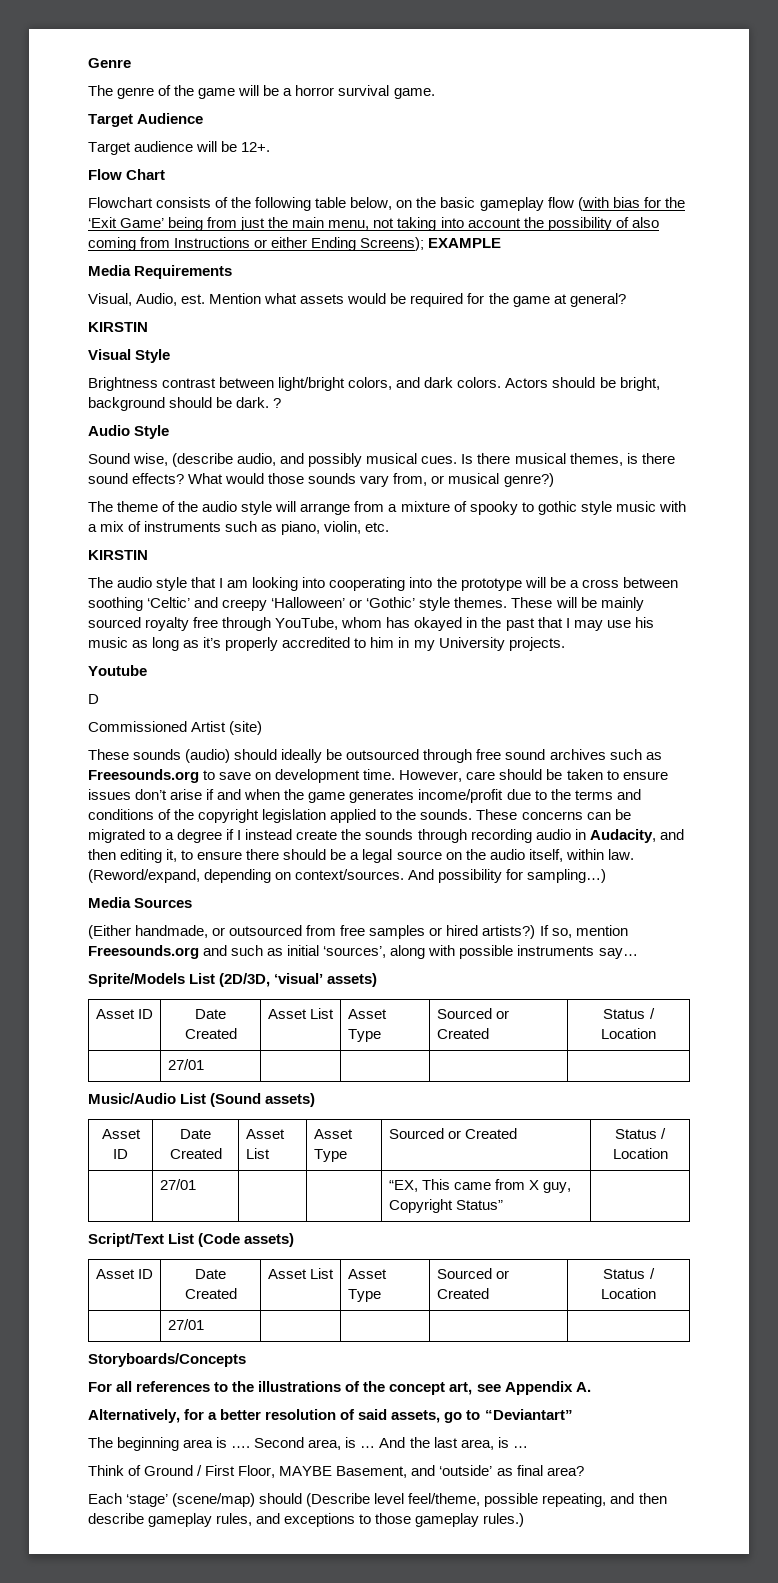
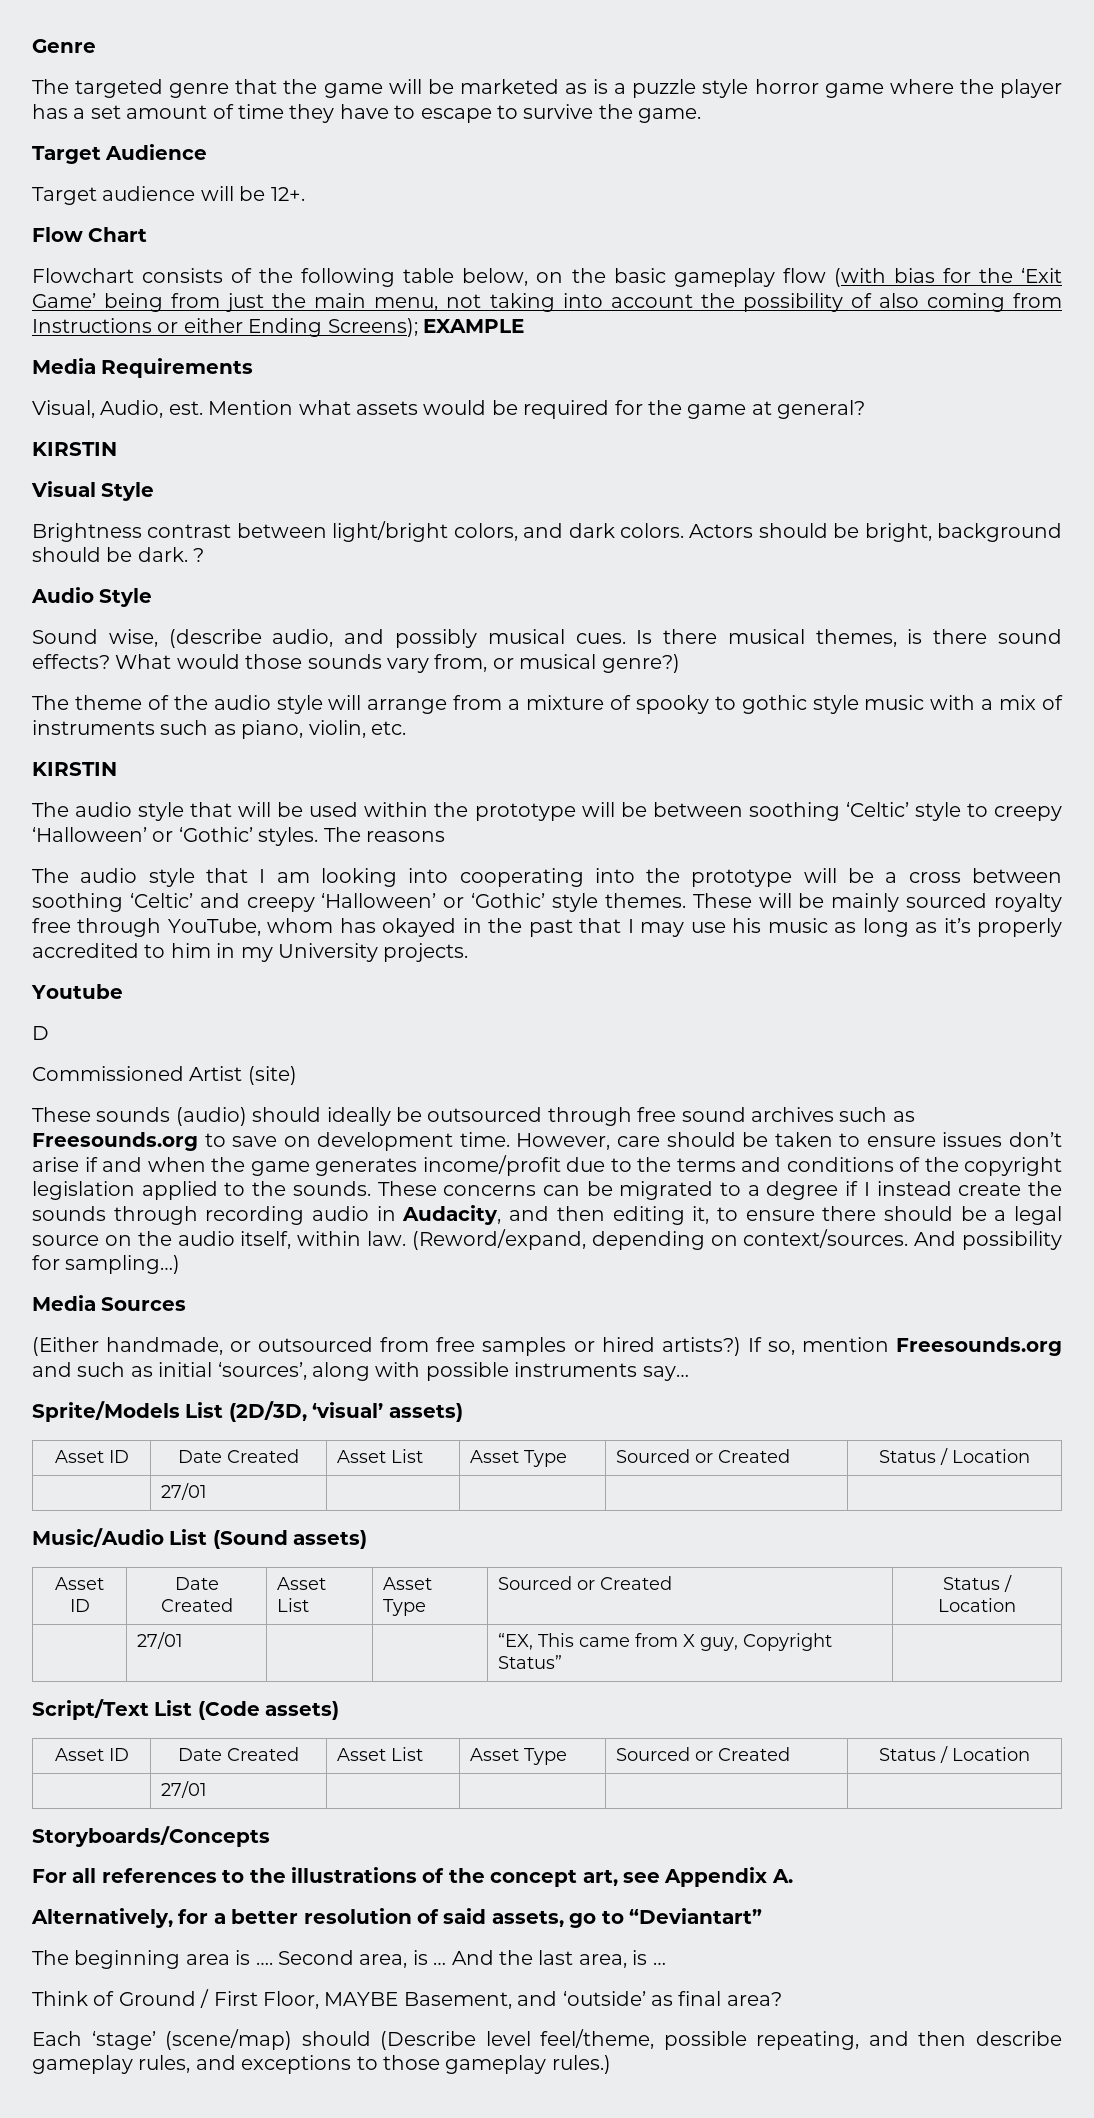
[117,85,172,99] genre of -> [75,79,278,98] targeted genre that
[283,85,390,96] a horror survival -> [459,79,1062,98] [32,104,633,123] marketed as is a puzzle style horror game where the player has a set amount of time they have to escape to survive the
(148, 555) none -> [32,802,1062,821] [32,827,445,846] // The audio style that will be used within the prototype will be between soothing ‘Celtic’ style to creepy ‘Halloween’ or ‘Gothic’ styles. The reasons

